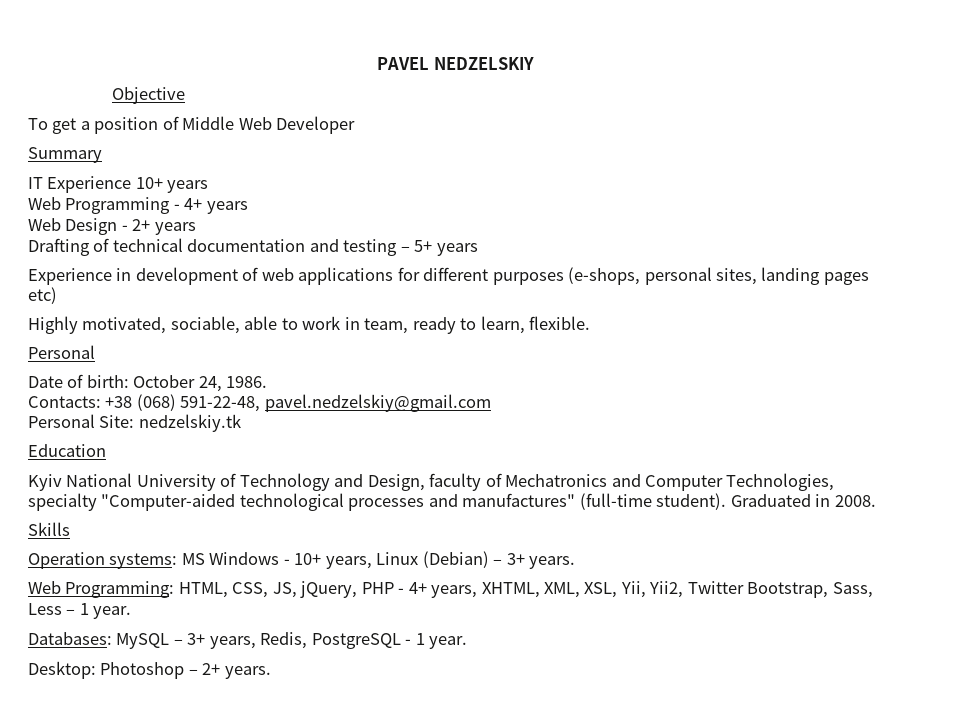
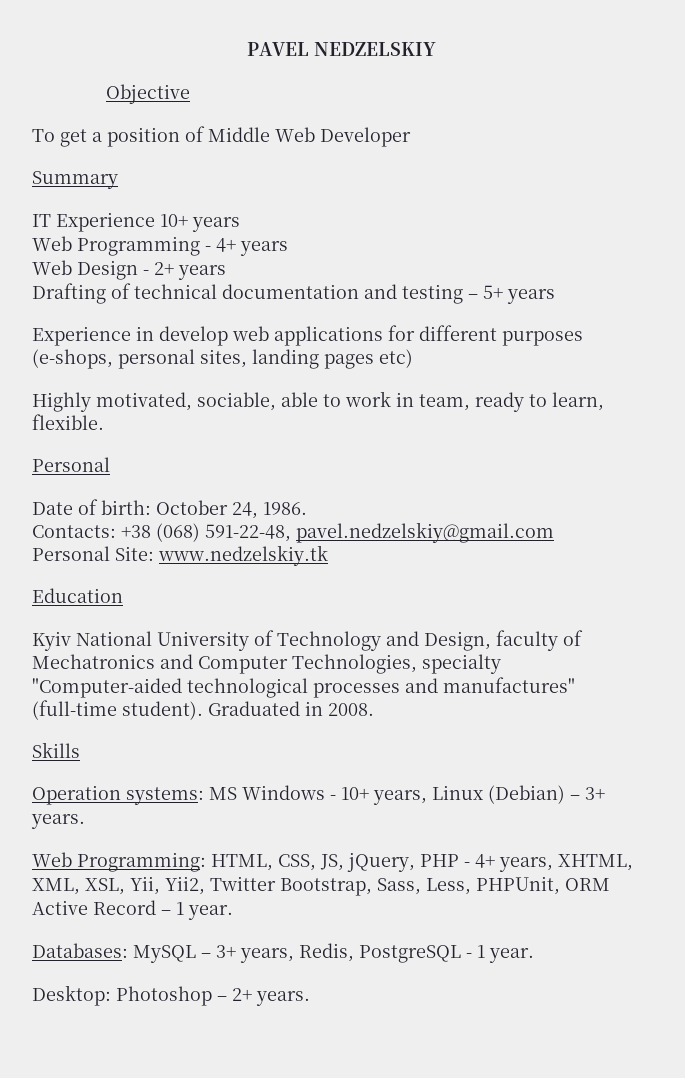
[135,267,259,285] development of -> [159,326,228,346] develop
[138,414,241,432] nedzelskiy.tk -> [158,545,328,566] www.nedzelskiy.tk
[28,603,62,615] Less -> [426,876,610,895] [32,900,156,915] Less, PHPUnit, ORM Active Record

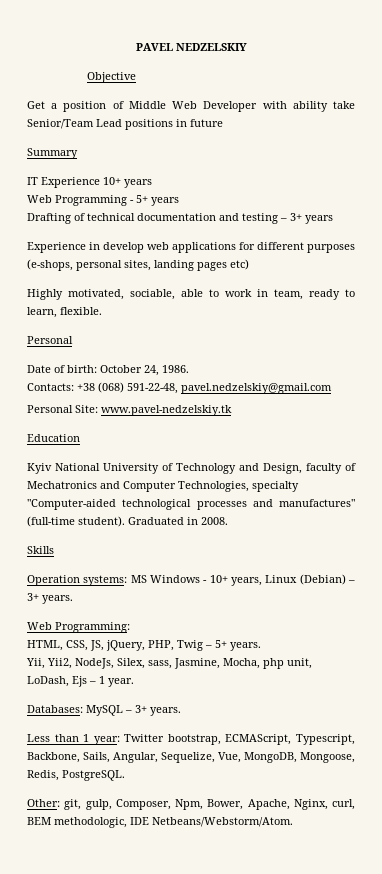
[32,129,87,147] To get -> [27,101,45,109] Get
(411, 137) none -> [262,101,356,112] [27,119,223,130] with ability take Senior/Team Lead positions in future
[216,238,288,256] [32,260,174,280] 4+ years // Web Design - 2+ -> [136,195,148,203] 5+
[483,285,503,299] 5+ -> [290,213,302,221] 3+
[158,545,328,566] www.nedzelskiy.tk -> [101,405,232,416] www.pavel-nedzelskiy.tk
(206, 862) none -> (130, 627) //
[420,854,633,872] [32,876,610,896] [32,900,156,915] PHP - 4+ years, XHTML, XML, XSL, Yii, Yii2, Twitter Bootstrap, Sass, Less, PHPUnit, ORM Active Record -> [148,640,261,651] [26,658,312,669] [27,676,87,687] PHP, Twig – 5+ years. // Yii, Yii2, NodeJs, Silex, sass, Jasmine, Mocha, php unit, LoDash, Ejs
[240,943,534,963] [32,985,310,1006] years, Redis, PostgreSQL - 1 year. // Desktop: Photoshop – 2+ years. -> [150,707,181,716] [27,734,355,745] [27,752,355,763] [27,770,125,781] [27,799,355,810] [27,817,293,828] years. // Less than 1 year: Twitter bootstrap, ECMAScript, Typescript, Backbone, Sails, Angular, Sequelize, Vue, MongoDB, Mongoose, Redis, PostgreSQL. // Other: git, gulp, Composer, Npm, Bower, Apache, Nginx, curl, BEM methodologic, IDE Netbeans/Webstorm/Atom.

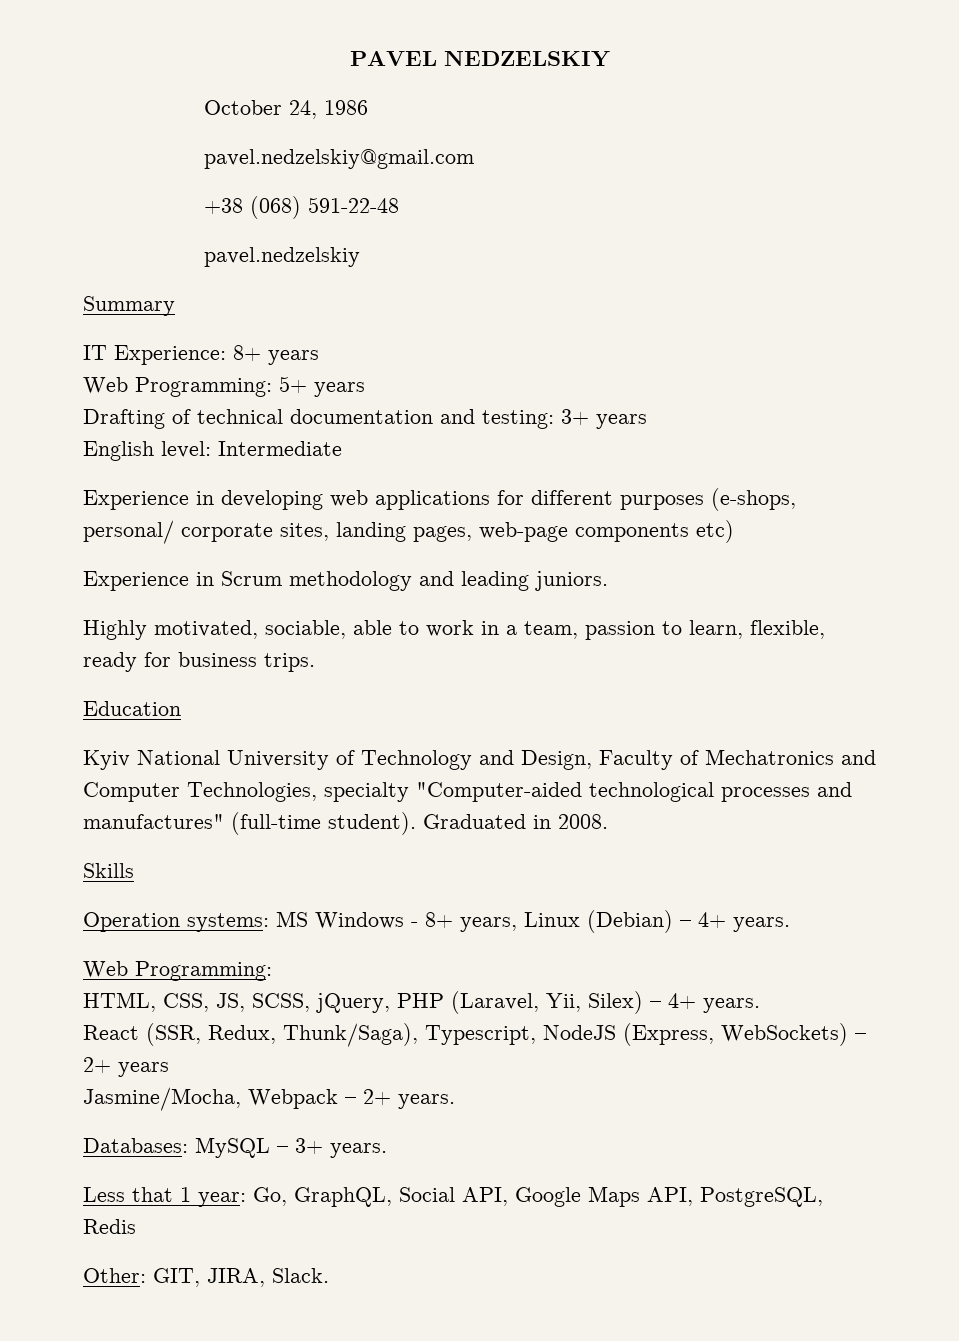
[87,72,137,83] [27,101,356,112] [27,119,223,130] Objective // Get a position of Middle Web Developer with ability take Senior/Team Lead positions in future -> [204,100,369,119] [204,149,475,169] [204,196,400,219] [204,247,361,267] October 24, 1986 // pavel.nedzelskiy@gmail.com // +38 (068) 591-22-48 // pavel.nedzelskiy
[41,177,121,188] Experience 10+ -> [114,345,261,365] Experience: 8+
[55,195,134,206] Programming - -> [135,377,272,397] Programming:
[242,213,287,224] testing – -> [482,410,554,429] testing:
[27,242,144,253] // Experience in develop -> [83,441,342,461] [83,490,323,510] // English level: Intermediate // Experience in developing
[76,259,249,271] personal sites, landing pages etc) -> [83,520,734,544] [83,571,608,591] personal/ corporate sites, landing pages, web-page components etc) // Experience in Scrum methodology and leading juniors.
[274,289,355,300] [27,307,102,318] [27,336,73,344] [27,365,189,376] [27,382,332,394] [27,405,232,416] team, ready to learn, flexible. // Personal // Date of birth: October 24, 1986. // Contacts: +38 (068) 591-22-48, pavel.nedzelskiy@gmail.com // Personal Site: www.pavel-nedzelskiy.tk -> [506,620,825,640] [83,652,315,672] a team, passion to learn, flexible, ready for business trips.
[306,463,342,474] faculty -> [599,750,673,770] Faculty
[209,575,228,583] 10+ -> [425,912,453,928] 8+
[27,593,39,601] 3+ -> [698,912,726,928] 4+
[106,640,261,651] [26,658,312,669] [27,676,134,687] jQuery, PHP, Twig – 5+ years. // Yii, Yii2, NodeJs, Silex, sass, Jasmine, Mocha, php unit, LoDash, Ejs – 1 year. -> [252,991,760,1014] [83,1023,866,1047] [83,1057,169,1077] [83,1087,455,1111] SCSS, jQuery, PHP (Laravel, Yii, Silex) – 4+ years. // React (SSR, Redux, Thunk/Saga), Typescript, NodeJS (Express, WebSockets) – 2+ years // Jasmine/Mocha, Webpack – 2+ years.
[54,734,79,742] than -> [132,1187,173,1202] that
[124,734,355,745] [27,752,355,763] [27,770,125,781] [27,799,355,810] [27,817,293,828] Twitter bootstrap, ECMAScript, Typescript, Backbone, Sails, Angular, Sequelize, Vue, MongoDB, Mongoose, Redis, PostgreSQL. // Other: git, gulp, Composer, Npm, Bower, Apache, Nginx, curl, BEM methodologic, IDE Netbeans/Webstorm/Atom. -> [253,1186,823,1207] [83,1219,136,1234] [83,1268,329,1287] Go, GraphQL, Social API, Google Maps API, PostgreSQL, Redis // Other: GIT, JIRA, Slack.

